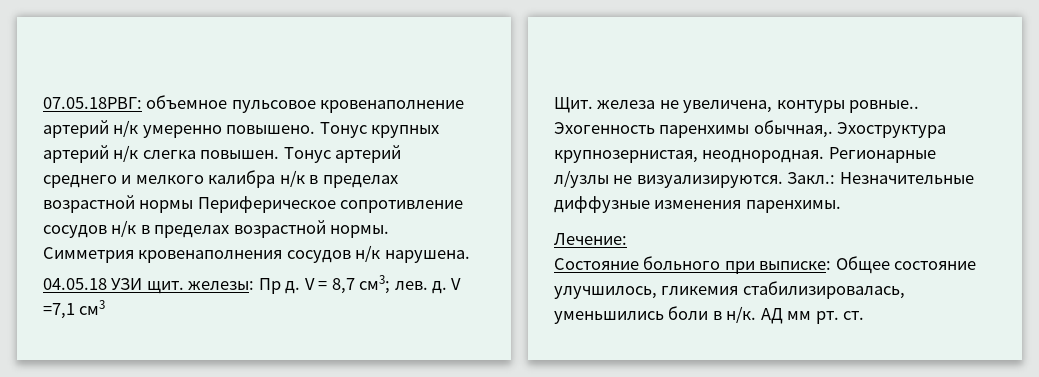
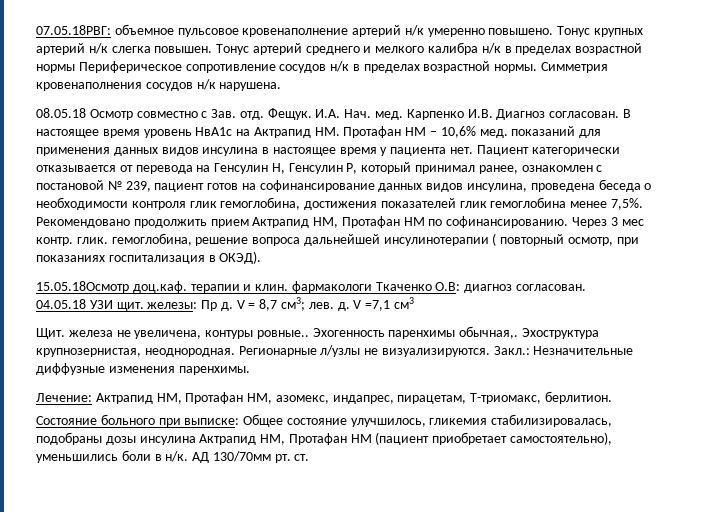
(470, 256) none -> [36,108,631,120] [36,126,602,138] [36,145,620,156] [36,162,603,174] [36,179,652,192] [36,197,644,210] [36,216,644,228] [36,233,639,246] [36,251,262,264] [36,281,587,293] // 08.05.18 Осмотр совместно с Зав. отд. Фещук. И.А. Нач. мед. Карпенко И.В. Диагноз согласован. В настоящее время уровень НвА1с на Актрапид НМ. Протафан НМ – 10,6% мед. показаний для применения данных видов инсулина в настоящее время у пациента нет. Пациент категорически отказывается от перевода на Генсулин Н, Генсулин Р, который принимал ранее, ознакомлен с постановой № 239, пациент готов на софинансирование данных видов инсулина, проведена беседа о необходимости контроля глик гемоглобина, достижения показателей глик гемоглобина менее 7,5%. Рекомендовано продолжить прием Актрапид НМ, Протафан НМ по софинансированию. Через 3 мес контр. глик. гемоглобина, решение вопроса дальнейшей инсулинотерапии ( повторный осмотр, при показаниях госпитализация в ОКЭД). // 15.05.18Осмотр доц.каф. терапии и клин. фармакологи Ткаченко О.В: диагноз согласован.
(627, 239) none -> [95,391,613,404] Актрапид НМ, Протафан НМ, азомекс, индапрес, пирацетам, Т-триомакс, берлитион.
(905, 290) none -> [36,432,613,445] подобраны дозы инсулина Актрапид НМ, Протафан НМ (пациент приобретает самостоятельно),
[787,311,812,320] мм -> [212,451,271,462] 130/70мм

